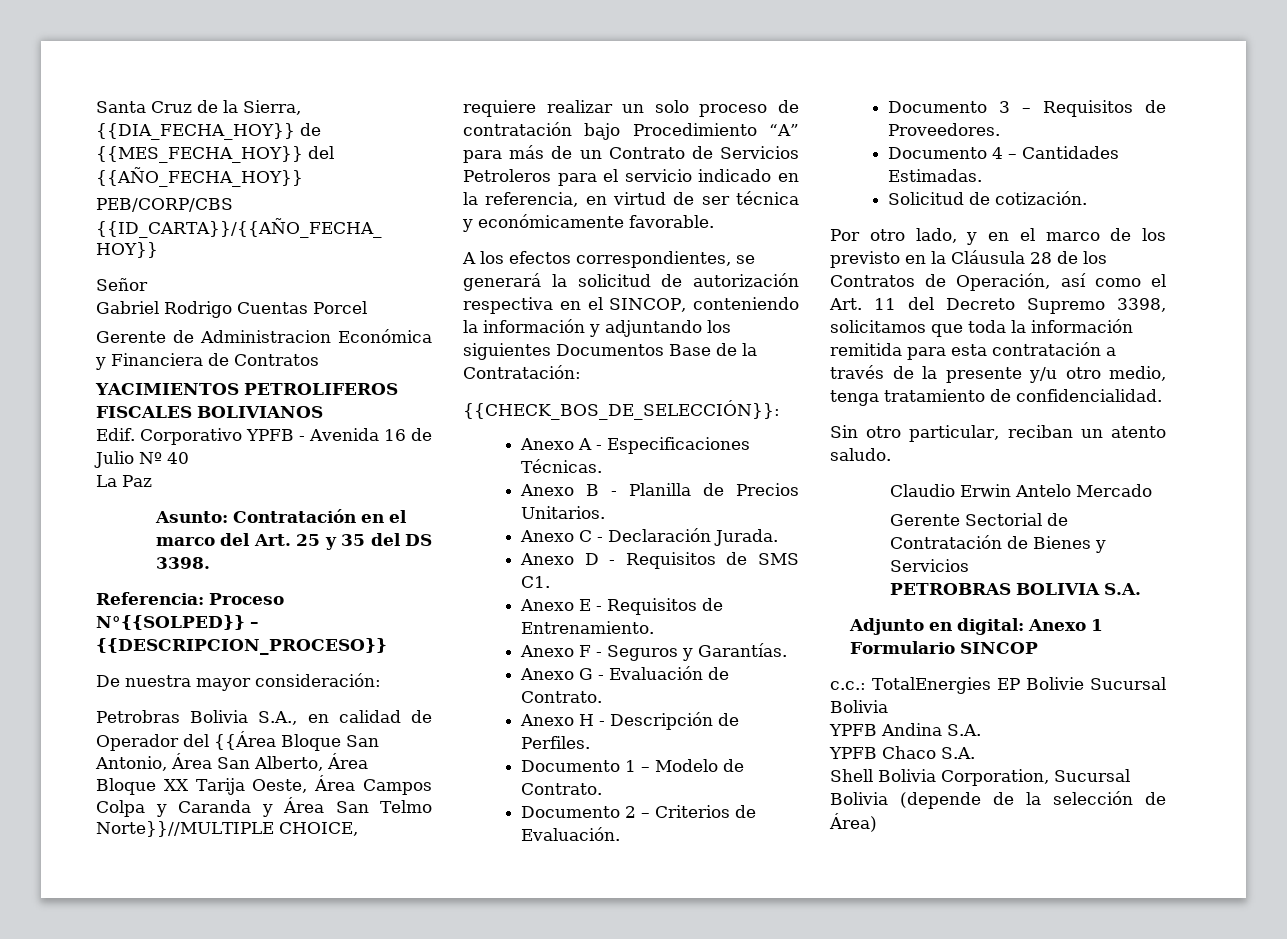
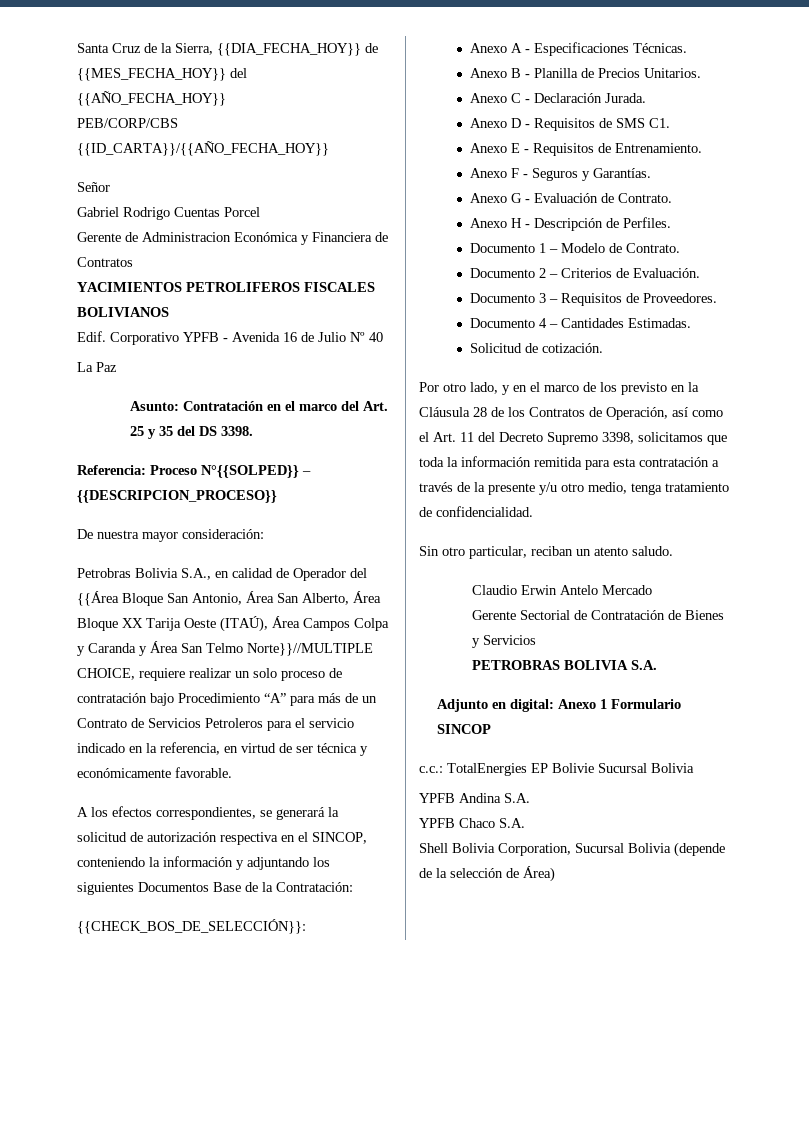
[252,779,308,793] Oeste, -> [184,616,268,632] Oeste (ITAÚ),

